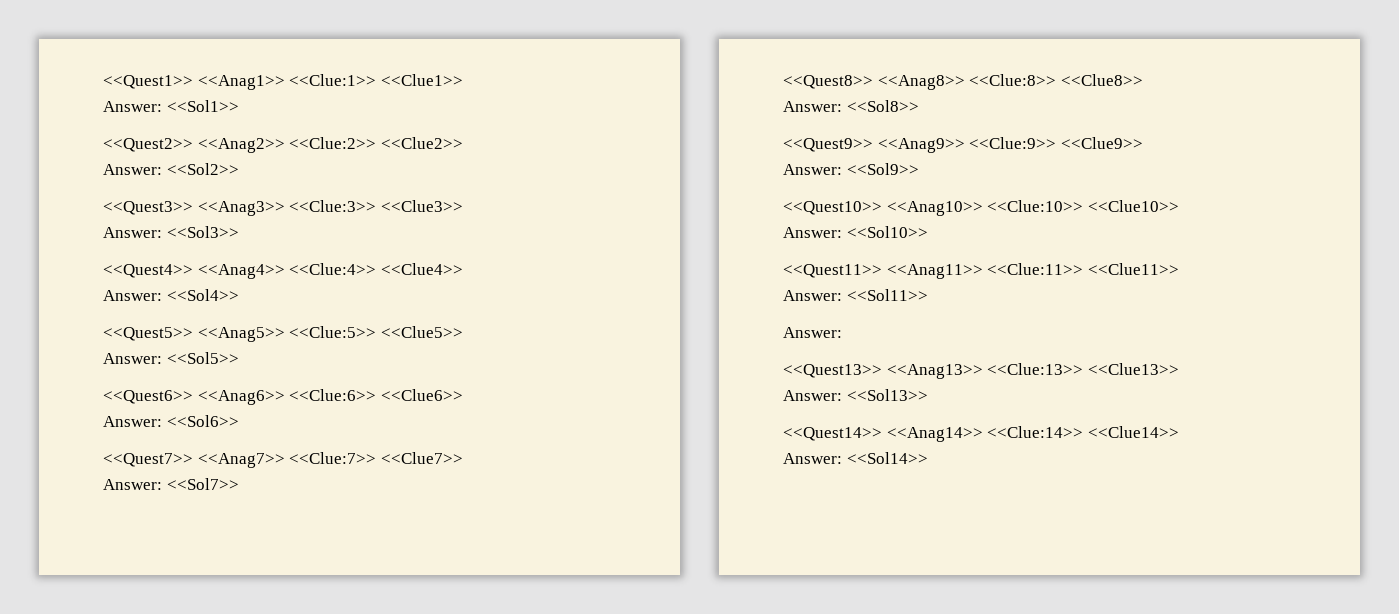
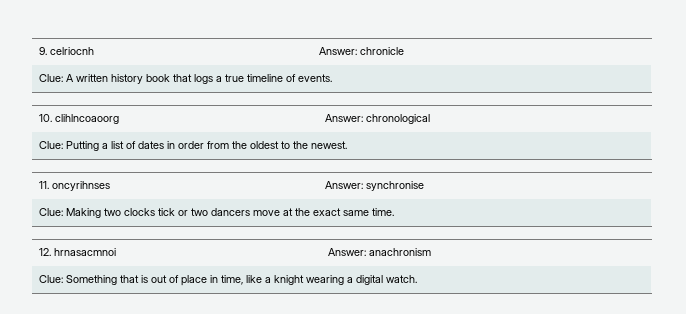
[103,74,463,90] [103,100,239,112] [103,137,463,153] [103,163,239,175] [103,200,463,216] [103,226,239,238] [103,263,463,279] [103,289,239,301] [103,326,463,342] [103,352,239,364] [103,389,463,405] [103,415,239,427] [103,452,463,468] [103,478,239,490] [783,74,1143,90] [783,100,919,112] [783,137,1143,153] [783,163,919,175] [783,200,1179,216] [783,226,928,238] [783,263,1179,279] [783,289,928,301] [783,327,842,338] [783,363,1179,379] [783,389,928,401] [783,426,1179,442] [783,452,928,464] <<Quest1>> <<Anag1>> <<Clue:1>> <<Clue1>> // Answer: <<Sol1>> // <<Quest2>> <<Anag2>> <<Clue:2>> <<Clue2>> // Answer: <<Sol2>> // <<Quest3>> <<Anag3>> <<Clue:3>> <<Clue3>> // Answer: <<Sol3>> // <<Quest4>> <<Anag4>> <<Clue:4>> <<Clue4>> // Answer: <<Sol4>> // <<Quest5>> <<Anag5>> <<Clue:5>> <<Clue5>> // Answer: <<Sol5>> // <<Quest6>> <<Anag6>> <<Clue:6>> <<Clue6>> // Answer: <<Sol6>> // <<Quest7>> <<Anag7>> <<Clue:7>> <<Clue7>> // Answer: <<Sol7>> // <<Quest8>> <<Anag8>> <<Clue:8>> <<Clue8>> // Answer: <<Sol8>> // <<Quest9>> <<Anag9>> <<Clue:9>> <<Clue9>> // Answer: <<Sol9>> // <<Quest10>> <<Anag10>> <<Clue:10>> <<Clue10>> // Answer: <<Sol10>> // <<Quest11>> <<Anag11>> <<Clue:11>> <<Clue11>> // Answer: <<Sol11>> // Answer: // <<Quest13>> <<Anag13>> <<Clue:13>> <<Clue13>> // Answer: <<Sol13>> // <<Quest14>> <<Anag14>> <<Clue:14>> <<Clue14>> // Answer: <<Sol14>> -> [38,47,94,55] [318,47,404,55] [38,74,332,84] [38,114,119,124] [324,114,430,124] [38,141,347,151] [38,181,110,191] [324,181,424,191] [38,208,394,218] [38,248,116,256] [327,248,431,256] [38,275,417,286] 9. celriocnh | Answer: chronicle // Clue: A written history book that logs a true timeline of events. // 10. clihlncoaoorg | Answer: chronological // Clue: Putting a list of dates in order from the oldest to the newest. // 11. oncyrihnses | Answer: synchronise // Clue: Making two clocks tick or two dancers move at the exact same time. // 12. hrnasacmnoi | Answer: anachronism // Clue: Something that is out of place in time, like a knight wearing a digital watch.

